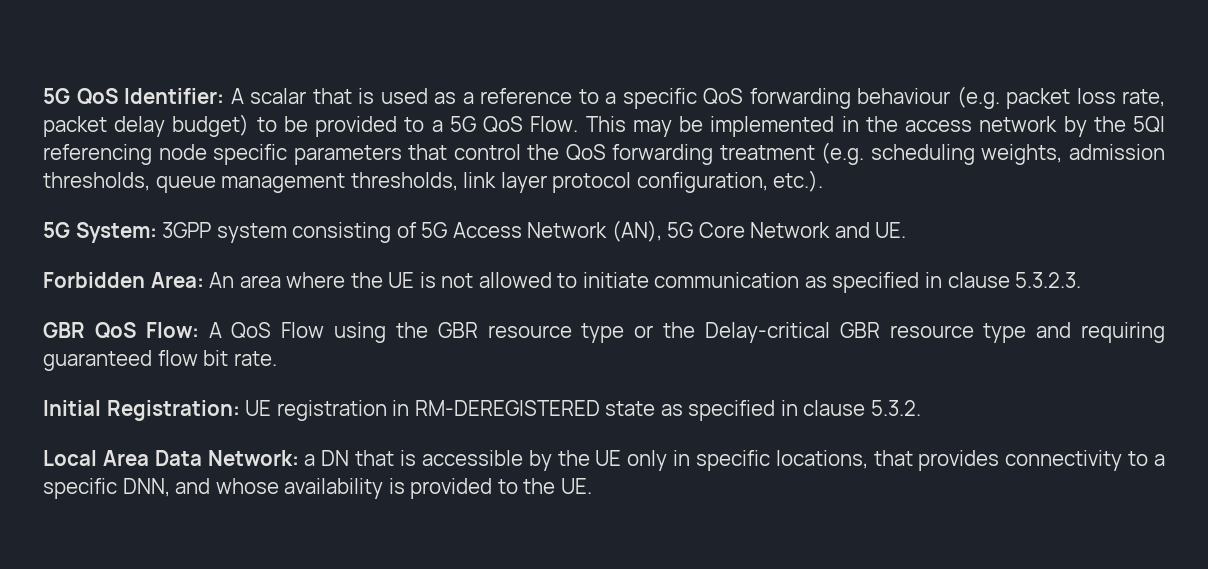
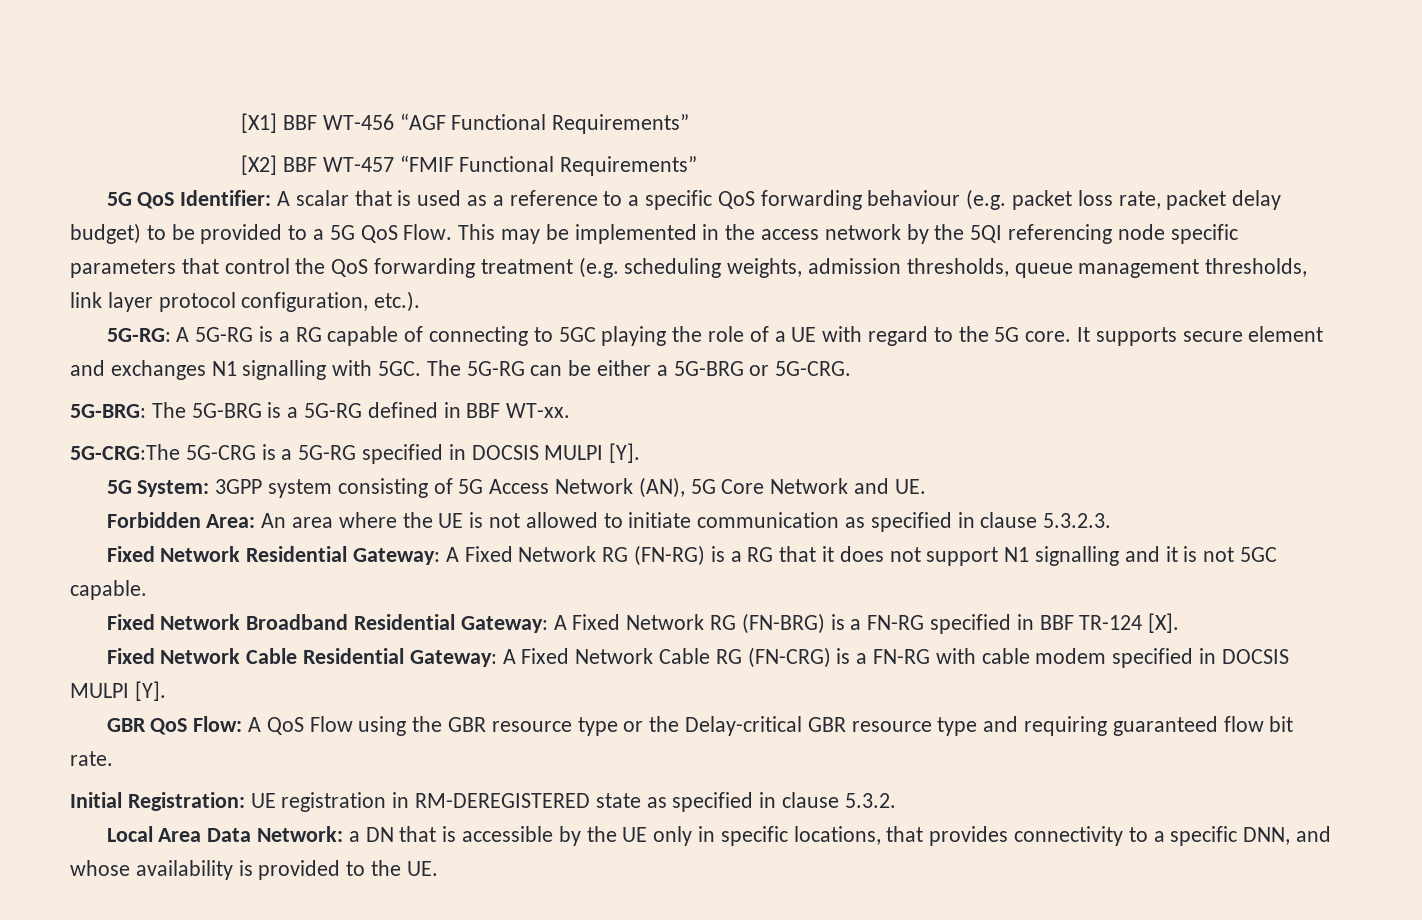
(43, 96) none -> [241,113,690,134] [241,155,698,176] [X1] BBF WT-456 “AGF Functional Requirements” // [X2] BBF WT-457 “FMIF Functional Requirements” //
(824, 181) none -> [106,326,1324,346] [70,360,852,380] [70,402,571,418] [70,443,641,464] // 5G-RG: A 5G-RG is a RG capable of connecting to 5GC playing the role of a UE with regard to the 5G core. It supports secure element and exchanges N1 signalling with 5GC. The 5G-RG can be either a 5G-BRG or 5G-CRG. // 5G-BRG: The 5G-BRG is a 5G-RG defined in BBF WT-xx. // 5G-CRG:The 5G-CRG is a 5G-RG specified in DOCSIS MULPI [Y].
(1082, 280) none -> [106,545,1278,566] [70,580,147,600] [106,613,1180,634] [106,647,1289,668] [70,681,166,701] // Fixed Network Residential Gateway: A Fixed Network RG (FN-RG) is a RG that it does not support N1 signalling and it is not 5GC capable. // Fixed Network Broadband Residential Gateway: A Fixed Network RG (FN-BRG) is a FN-RG specified in BBF TR-124 [X]. // Fixed Network Cable Residential Gateway: A Fixed Network Cable RG (FN-CRG) is a FN-RG with cable modem specified in DOCSIS MULPI [Y].

